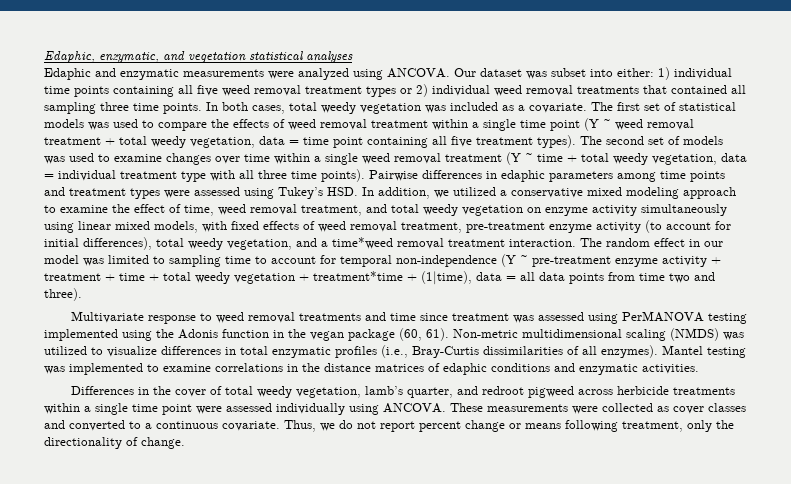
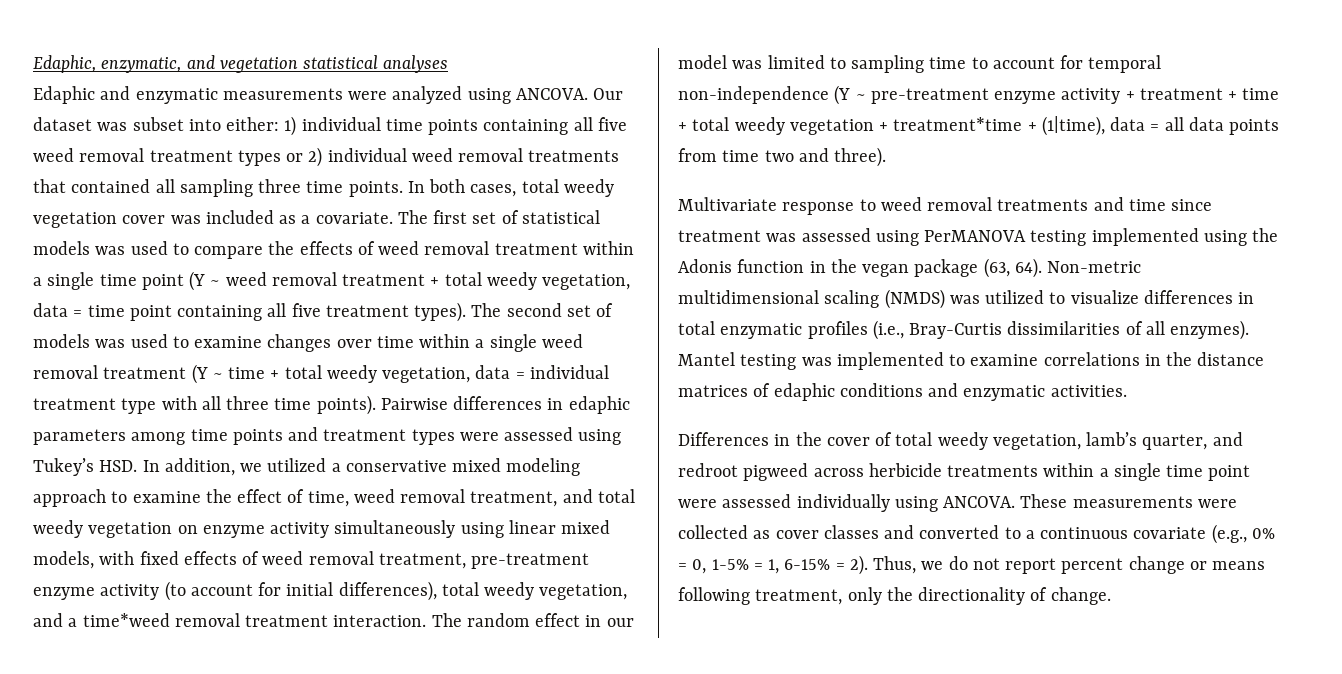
(421, 108) none -> [122,215,166,224] cover
[399,328,449,341] (60, 61). -> [983,258,1042,278] (63, 64).
[222,421,280,431] covariate. -> [1133,524,1275,544] [678,555,868,575] covariate (e.g., 0% = 0, 1-5% = 1, 6-15% = 2).

